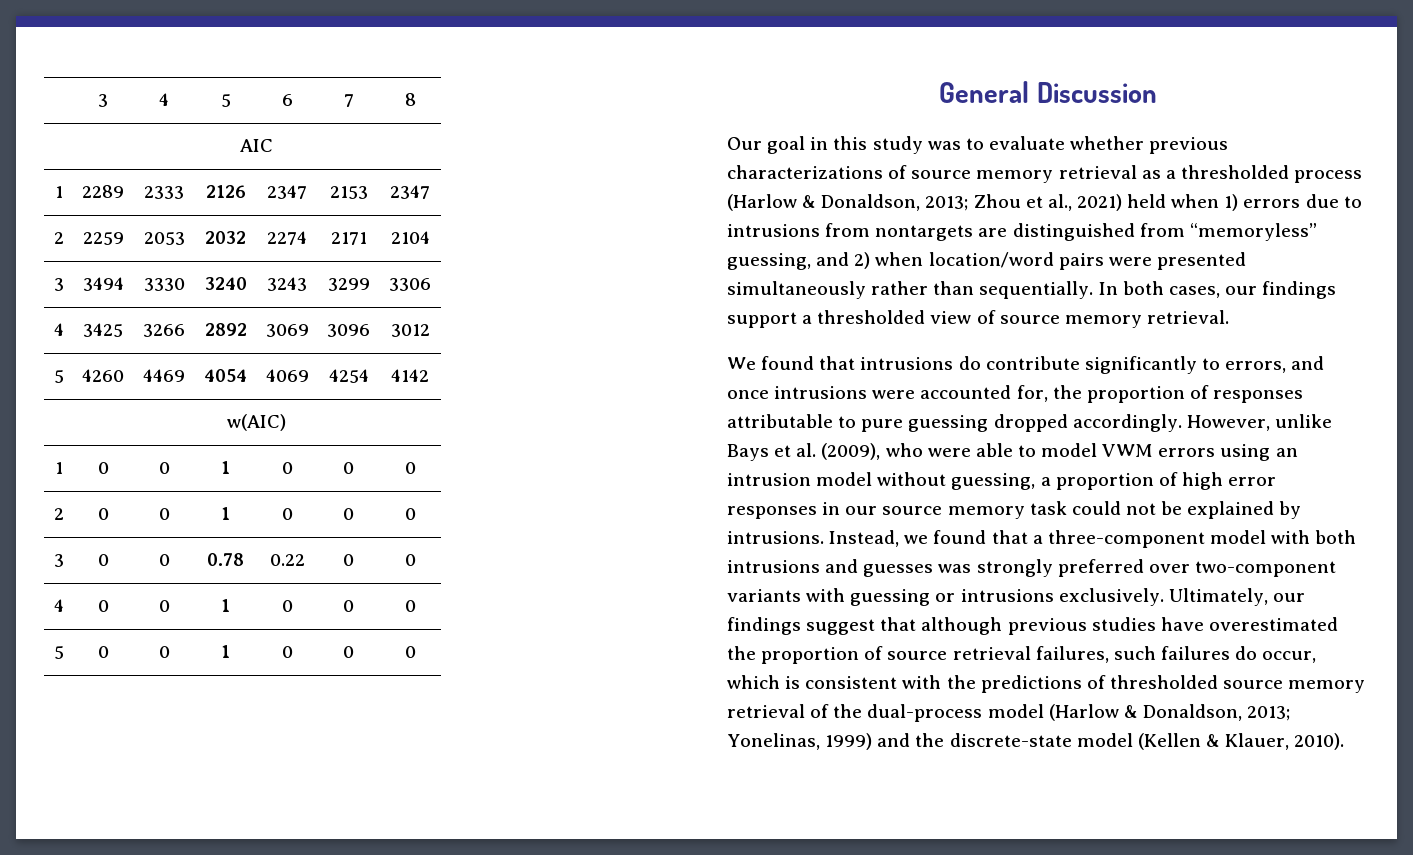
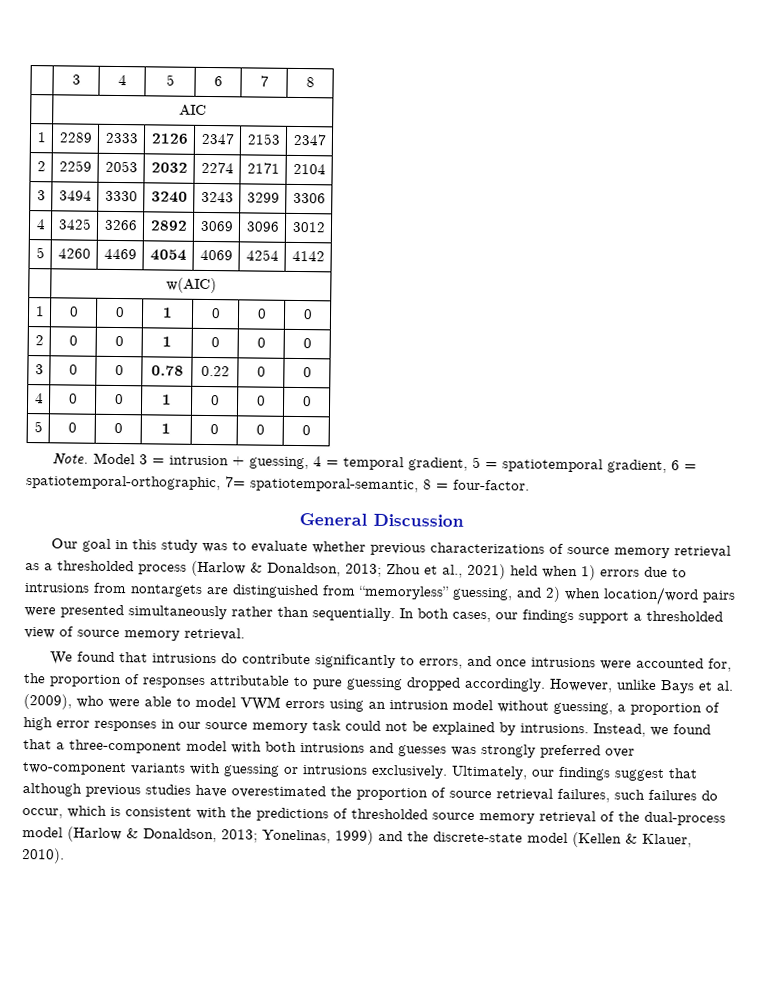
(416, 652) none -> [51,452,697,474] [26,475,530,493] // Note. Model 3 = intrusion + guessing, 4 = temporal gradient, 5 = spatiotemporal gradient, 6 = spatiotemporal-orthographic, 7= spatiotemporal-semantic, 8 = four-factor.

